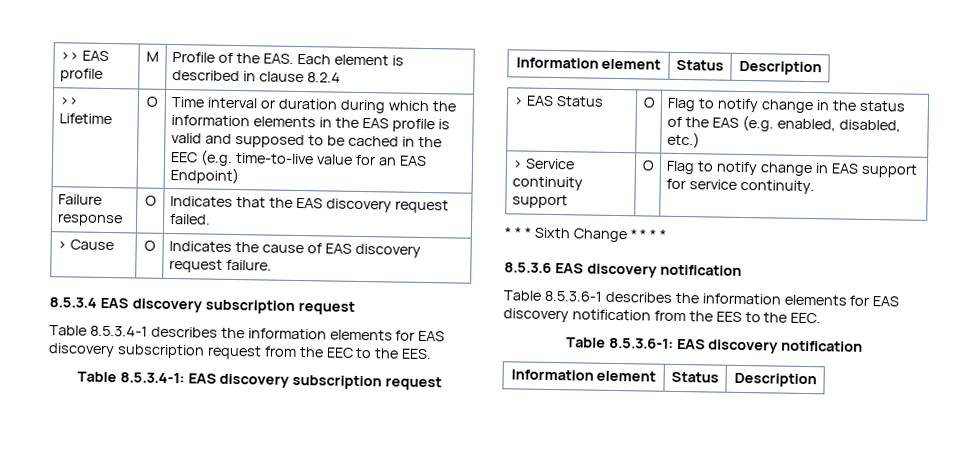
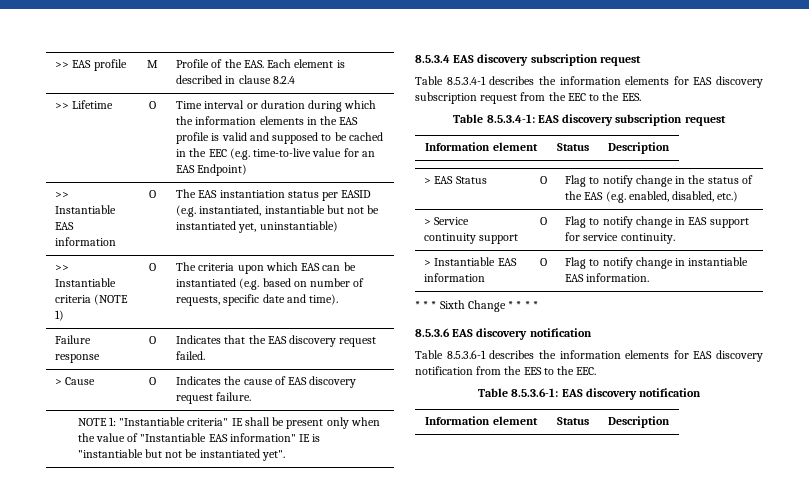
(240, 175) none -> [55,192,70,198] [55,205,117,214] [55,222,75,230] [55,237,117,246] [149,190,156,198] [176,189,372,201] [176,205,380,217] [176,221,338,233] [55,265,70,271] [55,278,117,287] [55,294,129,305] [55,310,65,321] [149,263,156,271] [176,262,356,274] [176,278,365,290] [176,294,339,306] // >> Instantiable EAS information | O | The EAS instantiation status per EASID (e.g. instantiated, instantiable but not be instantiated yet, uninstantiable) // >> Instantiable criteria (NOTE 1) | O | The criteria upon which EAS can be instantiated (e.g. based on number of requests, specific date and time).
(273, 265) none -> [77,417,380,429] [77,433,321,442] [77,449,285,461] // NOTE 1: "Instantiable criteria" IE shall be present only when the value of "Instantiable EAS information" IE is "instantiable but not be instantiated yet".
(816, 187) none -> [424,257,517,266] [424,273,486,282] [539,258,547,266] [565,257,749,269] [565,273,650,282] // > Instantiable EAS information | O | Flag to notify change in instantiable EAS information.

